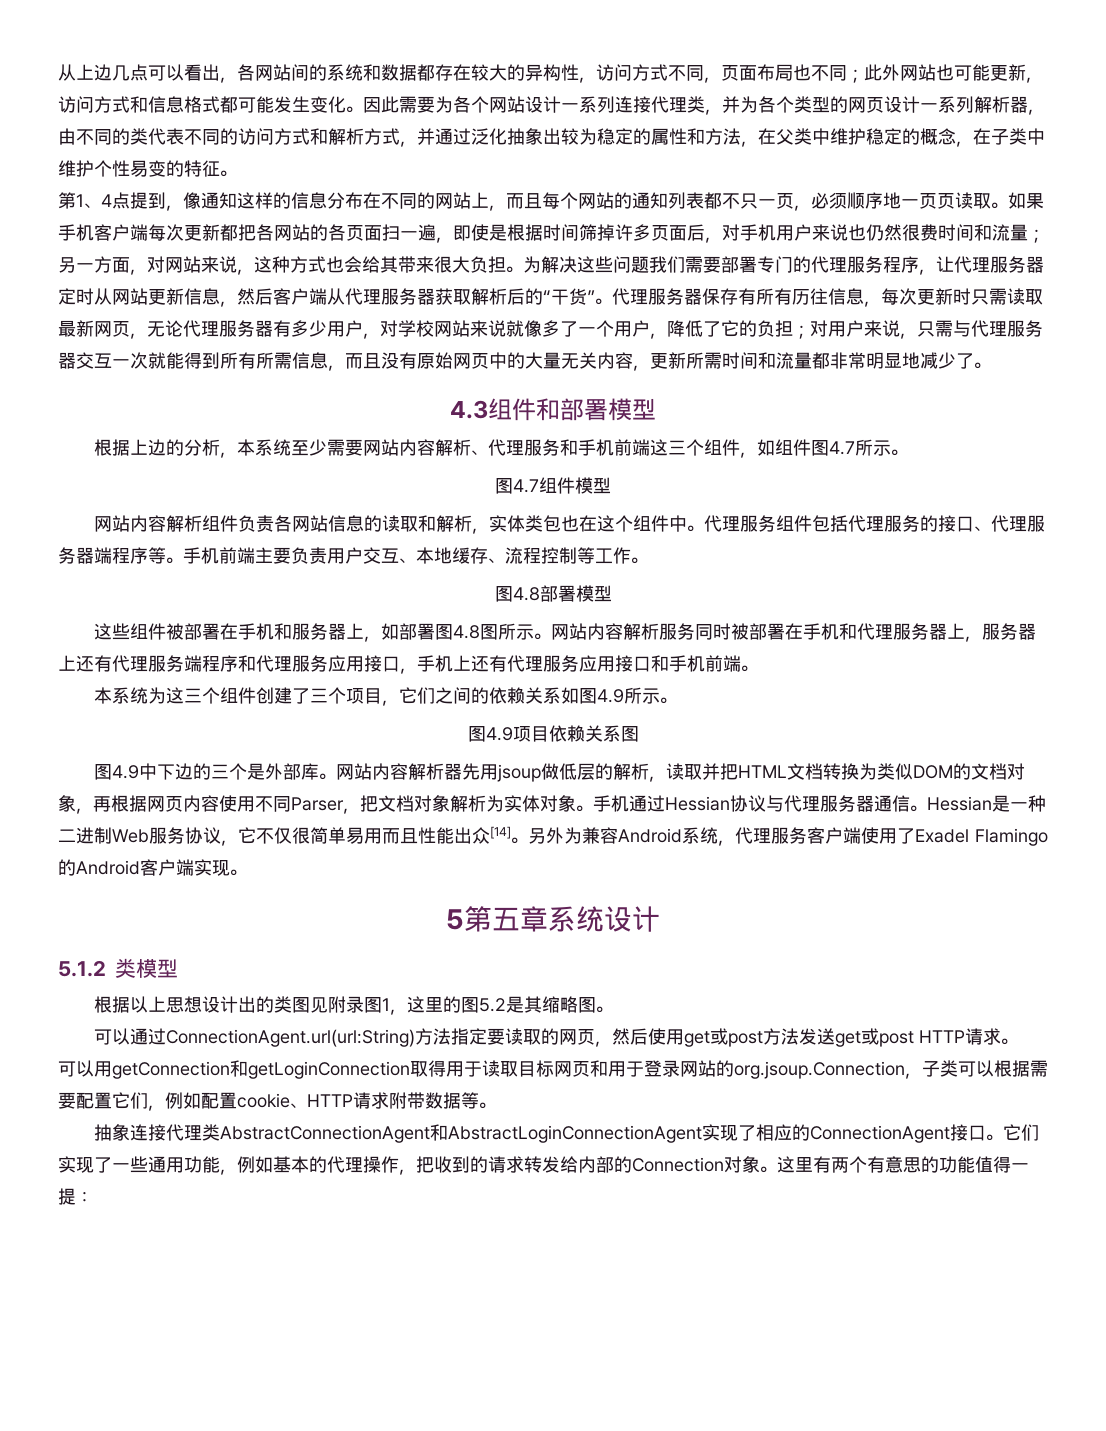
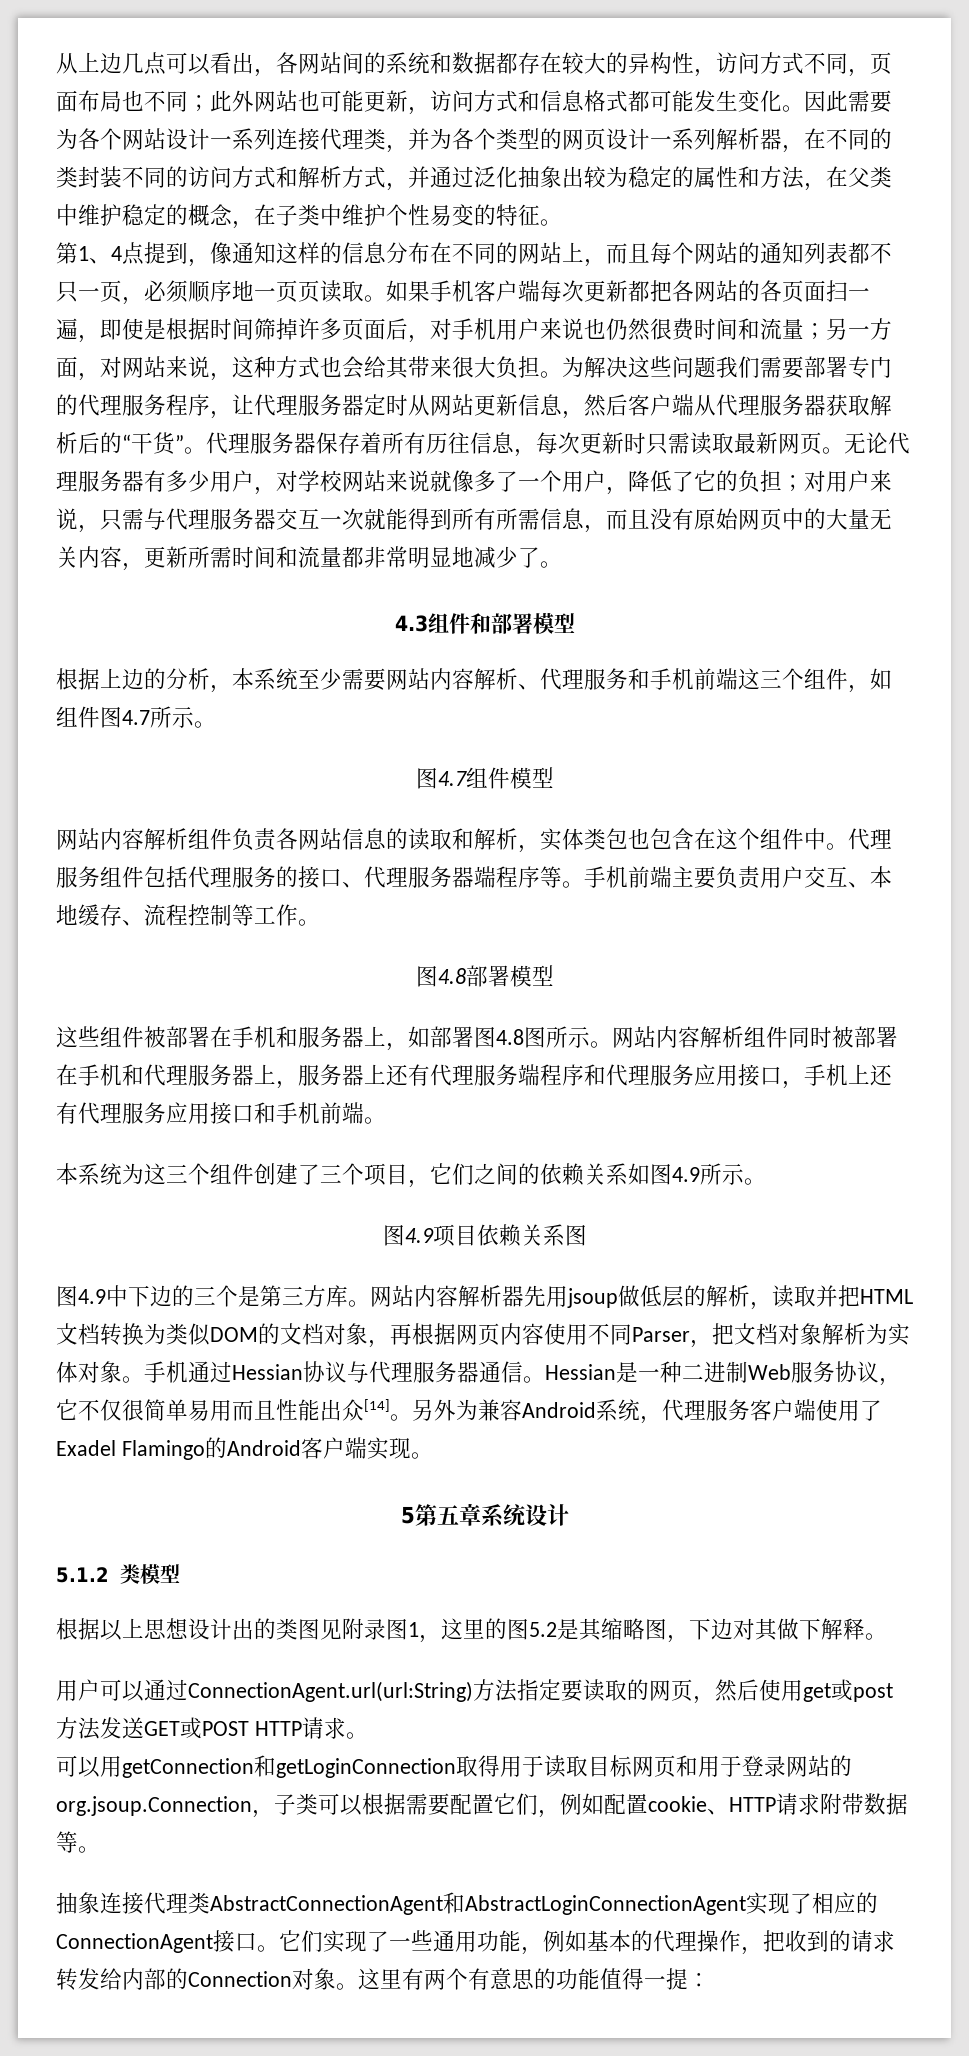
[58,128,76,145] 由 -> [804,128,826,150] 在
[148,128,184,145] 代表 -> [78,166,122,188] 封装
[738,288,756,305] 有 -> [360,432,382,454] 着
[130,333,147,339] ， -> [822,447,844,454] 。
(580, 523) none -> [650,828,694,850] 包含
[659,623,696,640] 服务 -> [744,1026,788,1048] 组件
[265,763,302,780] 外部 -> [260,1285,326,1307] 第三方
[596,1006,614,1013] 。 // -> [667,1618,887,1643] [56,1679,100,1701] ，下边对其做下解释。 // 用户
[835,1028,915,1047] get或post -> [144,1717,249,1739] GET或POST

